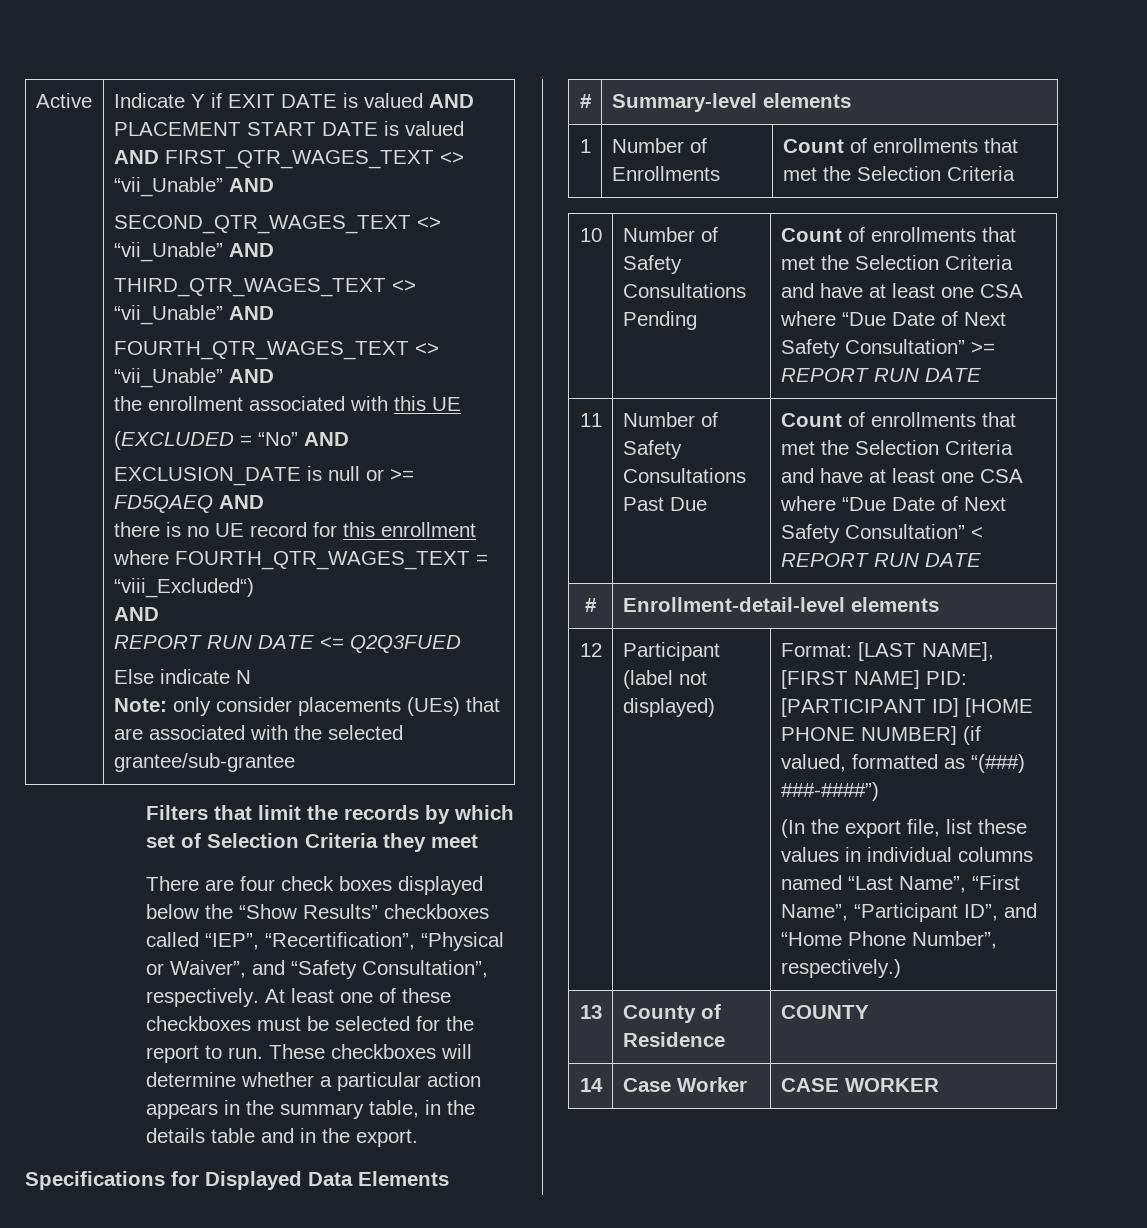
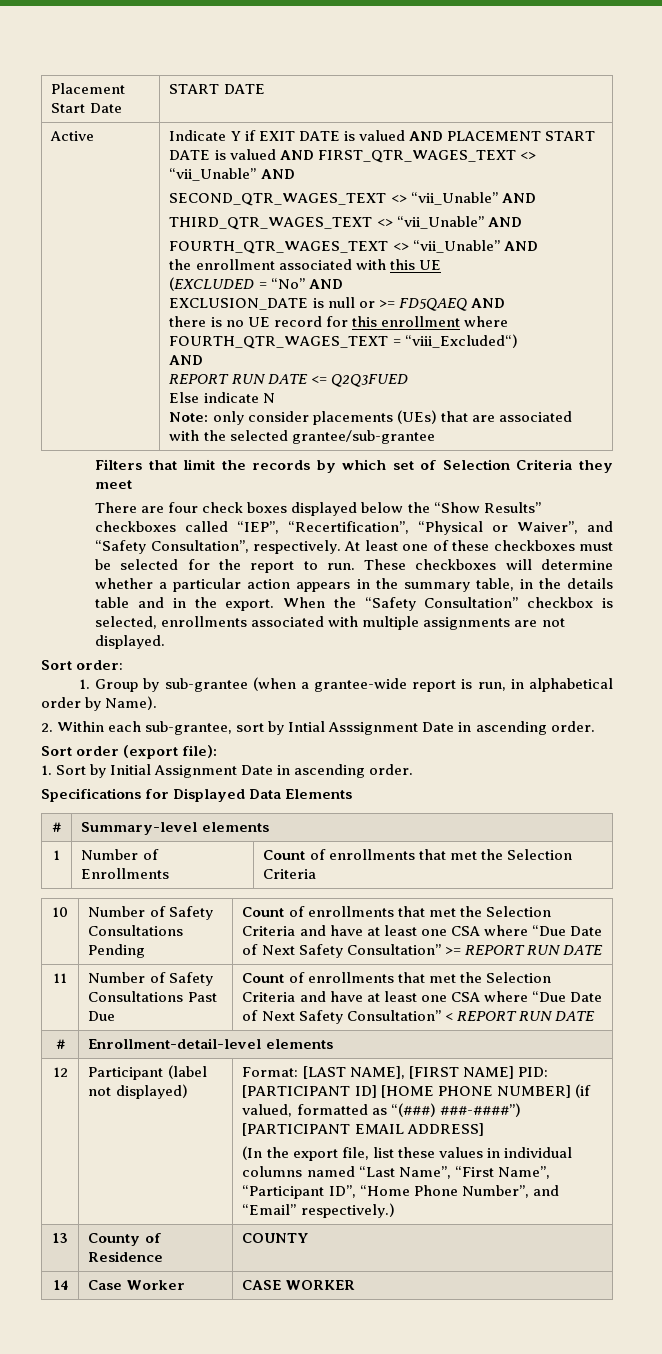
(35, 100) none -> [51,83,126,94] [51,103,122,113] [169,84,265,94] Placement Start Date | START DATE //
(419, 1138) none -> [283,597,614,611] [95,616,565,630] [95,635,166,649] [41,660,124,670] [78,677,613,692] [41,696,158,711] [41,721,595,735] [41,745,218,759] [41,764,414,778] When the “Safety Consultation” checkbox is selected, enrollments associated with multiple assignments are not displayed. // Sort order: // 1. Group by sub-grantee (when a grantee-wide report is run, in alphabetical order by Name). // 2. Within each sub-grantee, sort by Intial Asssignment Date in ascending order. // Sort order (export file): // 1. Sort by Initial Assignment Date in ascending order.
(879, 791) none -> [242,1123,484,1136] [PARTICIPANT EMAIL ADDRESS]
[1003,903,1037,918] and -> (356, 1191) none
(997, 940) none -> [532,1185,559,1196] [242,1204,297,1215] and “Email”

